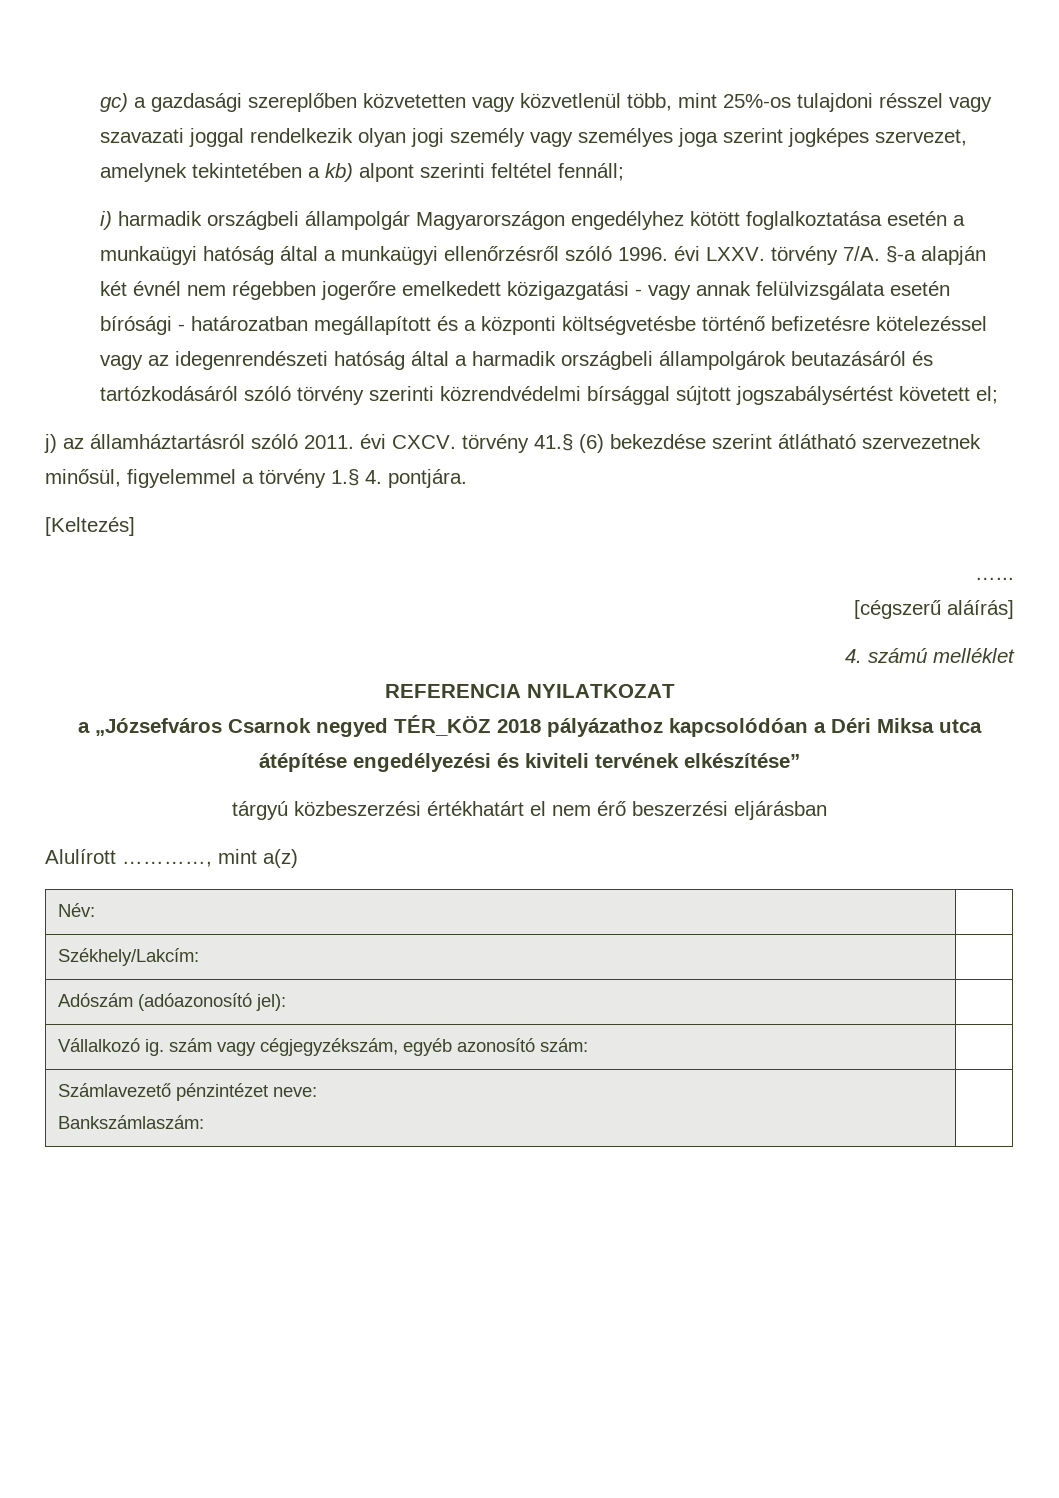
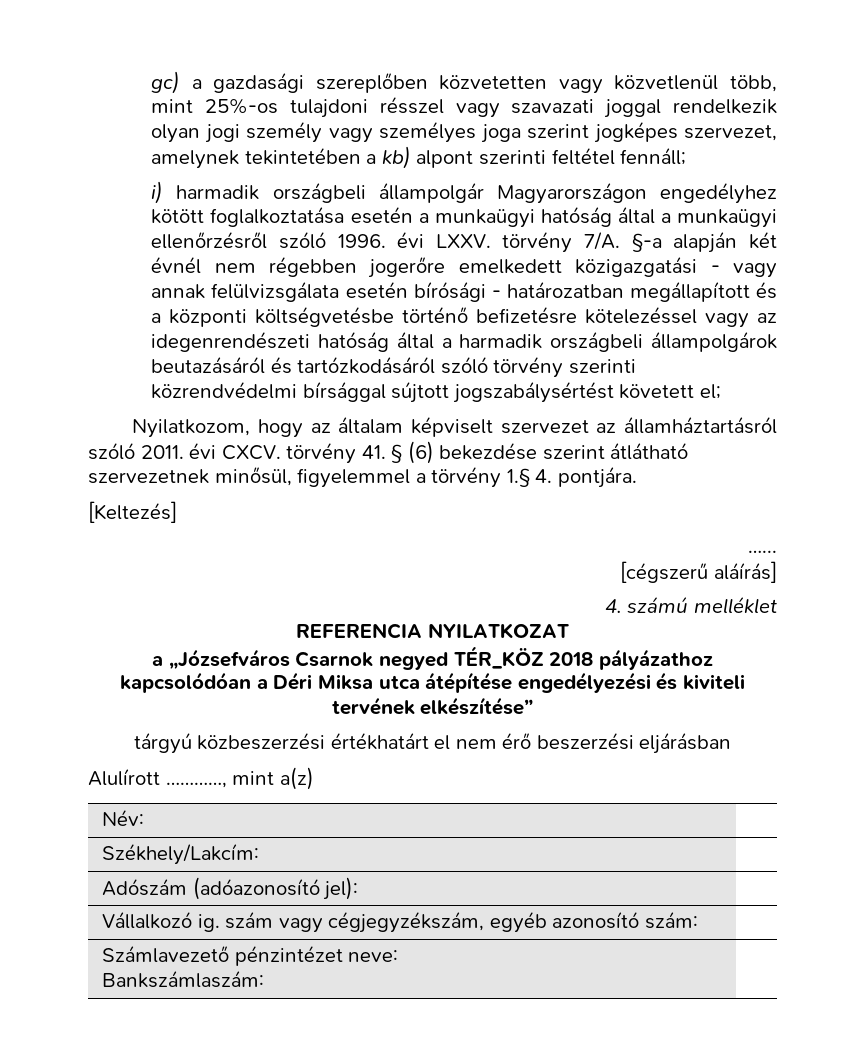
[44,434,57,453] j) -> [132,416,589,438] Nyilatkozom, hogy az általam képviselt szervezet
[534,434,573,451] 41.§ -> [361,444,403,463] 41. §

